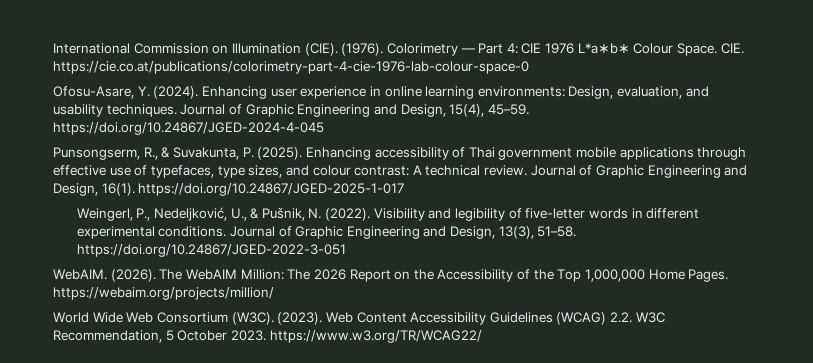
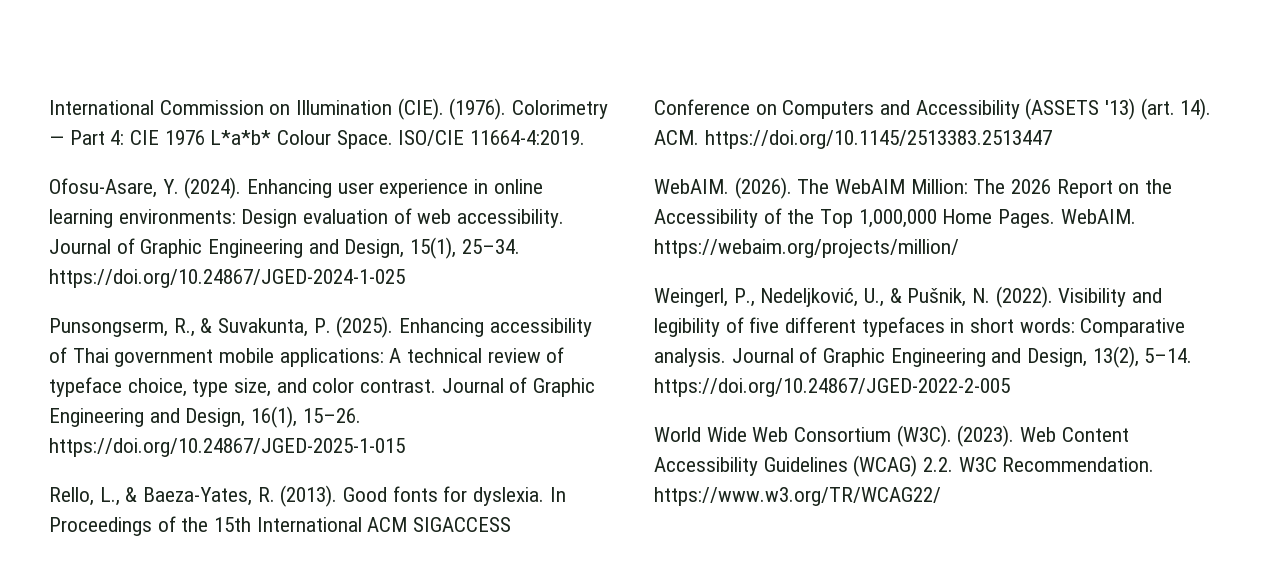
[577,43,630,54] L*a∗b∗ -> [210,130,272,145] L*a*b*
[720,43,744,54] [53,61,529,74] CIE. https://cie.co.at/publications/colorimetry-part-4-cie-1976-lab-colour-space-0 -> [398,130,586,146] ISO/CIE 11664-4:2019.
[568,86,709,99] [53,104,529,117] [53,122,324,135] Design, evaluation, and usability techniques. Journal of Graphic Engineering and Design, 15(4), 45–59. https://doi.org/10.24867/JGED-2024-4-045 -> [241,208,565,228] [49,237,520,259] [49,269,405,288] Design evaluation of web accessibility. Journal of Graphic Engineering and Design, 15(1), 25–34. https://doi.org/10.24867/JGED-2024-1-025
[619,147,747,160] [53,165,748,178] [53,183,405,196] [76,207,700,221] [76,226,577,239] [76,244,346,257] applications through effective use of typefaces, type sizes, and colour contrast: A technical review. Journal of Graphic Engineering and Design, 16(1). https://doi.org/10.24867/JGED-2025-1-017 // Weingerl, P., Nedeljković, U., & Pušnik, N. (2022). Visibility and legibility of five-letter words in different experimental conditions. Journal of Graphic Engineering and Design, 13(3), 51–58. https://doi.org/10.24867/JGED-2022-3-051 -> [279,347,565,367] [49,377,596,397] [49,406,361,428] [49,438,405,457] [49,485,566,507] [49,516,512,536] [654,98,1212,120] [654,130,1052,149] applications: A technical review of typeface choice, type size, and color contrast. Journal of Graphic Engineering and Design, 16(1), 15–26. https://doi.org/10.24867/JGED-2025-1-015 // Rello, L., & Baeza-Yates, R. (2013). Good fonts for dyslexia. In Proceedings of the 15th International ACM SIGACCESS Conference on Computers and Accessibility (ASSETS '13) (art. 14). ACM. https://doi.org/10.1145/2513383.2513447
(729, 275) none -> [1060,209,1136,224] WebAIM.
(274, 293) none -> [654,286,1163,308] [654,317,1186,337] [654,346,1193,368] [654,378,1010,397] // Weingerl, P., Nedeljković, U., & Pušnik, N. (2022). Visibility and legibility of five different typefaces in short words: Comparative analysis. Journal of Graphic Engineering and Design, 13(2), 5–14. https://doi.org/10.24867/JGED-2022-2-005
[53,330,266,343] Recommendation, 5 October 2023. -> [1002,457,1155,472] Recommendation.

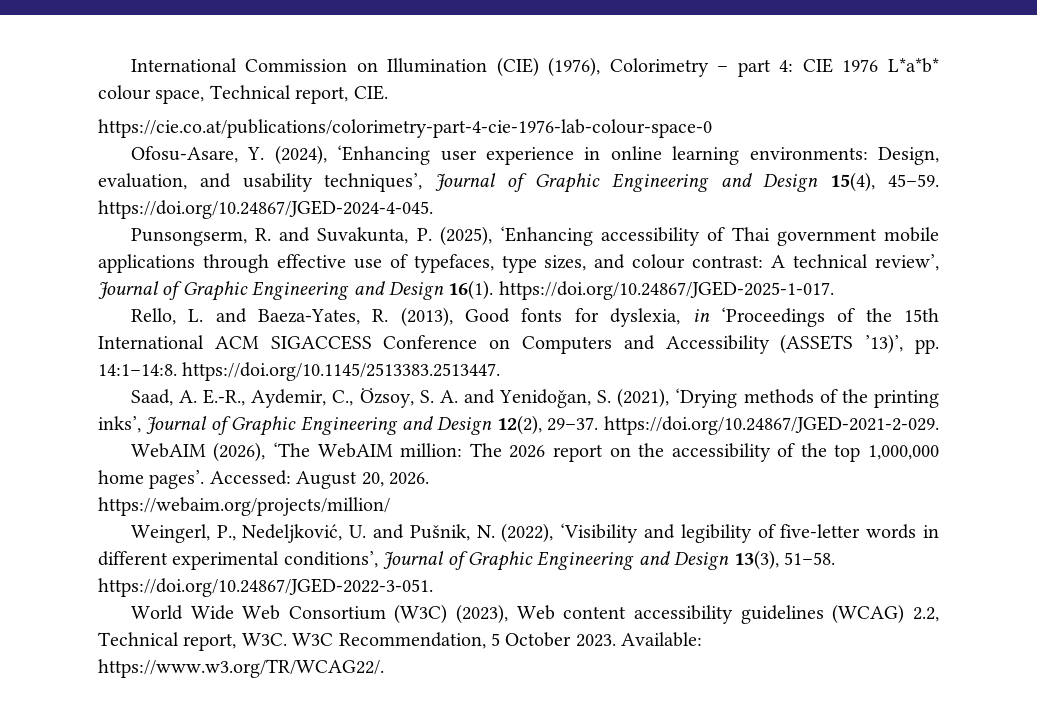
[397,98,609,120] [49,130,586,149] (CIE). (1976). Colorimetry — Part 4: CIE 1976 L*a*b* Colour Space. ISO/CIE 11664-4:2019. -> [496,57,939,77] [98,85,388,104] [98,119,712,138] (CIE) (1976), Colorimetry – part 4: CIE 1976 L*a*b* colour space, Technical report, CIE. // https://cie.co.at/publications/colorimetry-part-4-cie-1976-lab-colour-space-0
[184,177,333,199] (2024). Enhancing -> [274,145,431,165] (2024), ‘Enhancing
[241,208,565,228] [49,237,520,259] [49,269,405,288] [49,316,485,338] Design evaluation of web accessibility. Journal of Graphic Engineering and Design, 15(1), 25–34. https://doi.org/10.24867/JGED-2024-1-025 // Punsongserm, R., & Suvakunta, P. (2025). Enhancing -> [878,147,940,165] [98,172,940,193] [98,200,433,219] [130,226,594,246] Design, evaluation, and usability techniques’, Journal of Graphic Engineering and Design 15(4), 45–59. https://doi.org/10.24867/JGED-2024-4-045. // Punsongserm, R. and Suvakunta, P. (2025), ‘Enhancing
[279,347,565,367] [49,377,596,397] [49,406,361,428] [49,438,405,457] applications: A technical review of typeface choice, type size, and color contrast. Journal of Graphic Engineering and Design, 16(1), 15–26. https://doi.org/10.24867/JGED-2025-1-015 -> [98,254,939,273] [98,280,834,301] applications through effective use of typefaces, type sizes, and colour contrast: A technical review’, Journal of Graphic Engineering and Design 16(1). https://doi.org/10.24867/JGED-2025-1-017.
[99,487,138,506] L., & -> [188,308,247,323] L. and
[280,485,338,507] (2013). -> [400,307,453,327] (2013),
[473,487,566,506] [49,517,152,536] dyslexia. In Proceedings -> [610,307,825,327] dyslexia, in ‘Proceedings
[1105,98,1212,120] [654,130,1052,149] [654,177,968,199] '13) (art. 14). ACM. https://doi.org/10.1145/2513383.2513447 // WebAIM. (2026). The WebAIM Million: -> [865,334,939,354] [98,362,501,381] [130,388,940,408] [98,415,939,436] [130,442,463,462] ’13)’, pp. 14:1–14:8. https://doi.org/10.1145/2513383.2513447. // Saad, A. E.-R., Aydemir, C., Özsoy, S. A. and Yenidoǧan, S. (2021), ‘Drying methods of the printing inks’, Journal of Graphic Engineering and Design 12(2), 29–37. https://doi.org/10.24867/JGED-2021-2-029. // WebAIM (2026), ‘The WebAIM million:
[1056,179,1113,198] Report -> [552,444,603,462] report
[654,208,1136,228] [654,239,959,258] [654,286,1163,308] [654,317,1186,337] [654,346,1193,368] [654,378,1010,397] Accessibility of the Top 1,000,000 Home Pages. WebAIM. https://webaim.org/projects/million/ // Weingerl, P., Nedeljković, U., & Pušnik, N. (2022). Visibility and legibility of five different typefaces in short words: Comparative analysis. Journal of Graphic Engineering and Design, 13(2), 5–14. https://doi.org/10.24867/JGED-2022-2-005 -> [671,443,940,462] [98,470,429,489] [98,497,390,516] [130,523,939,543] [98,550,835,571] [98,578,433,597] accessibility of the top 1,000,000 home pages’. Accessed: August 20, 2026. // https://webaim.org/projects/million/ // Weingerl, P., Nedeljković, U. and Pušnik, N. (2022), ‘Visibility and legibility of five-letter words in different experimental conditions’, Journal of Graphic Engineering and Design 13(3), 51–58. https://doi.org/10.24867/JGED-2022-3-051.
[896,425,1129,447] [654,455,1155,477] [654,487,941,506] (W3C). (2023). Web Content Accessibility Guidelines (WCAG) 2.2. W3C Recommendation. https://www.w3.org/TR/WCAG22/ -> [394,604,940,624] [98,632,703,651] [98,659,384,678] (W3C) (2023), Web content accessibility guidelines (WCAG) 2.2, Technical report, W3C. W3C Recommendation, 5 October 2023. Available: https://www.w3.org/TR/WCAG22/.

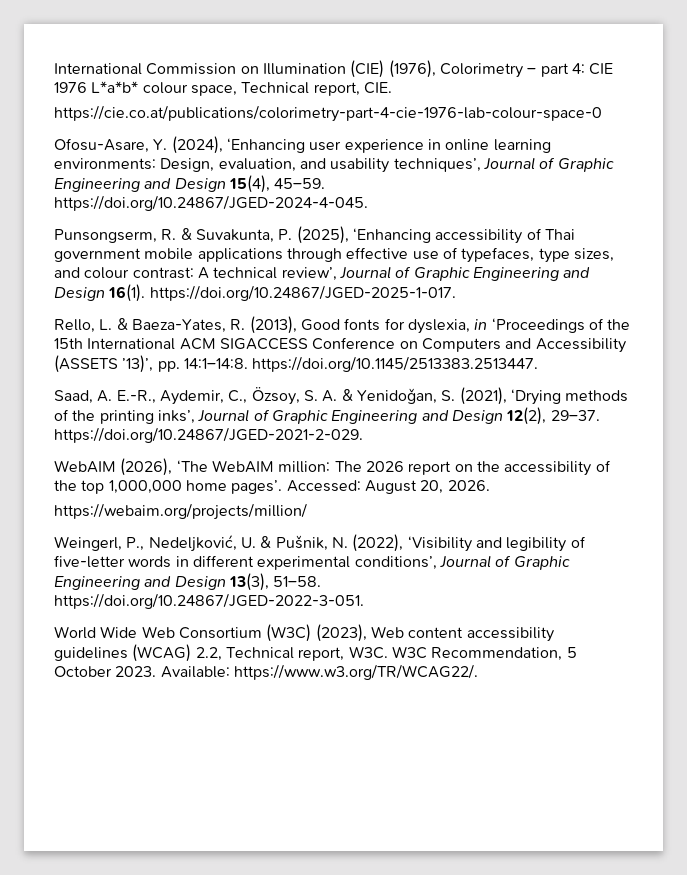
[279,227,311,242] and -> [180,228,192,240] &
[215,308,247,323] and -> [116,318,128,330] &
[463,389,495,404] and -> [341,389,353,401] &
[373,524,405,539] and -> [260,536,272,548] &

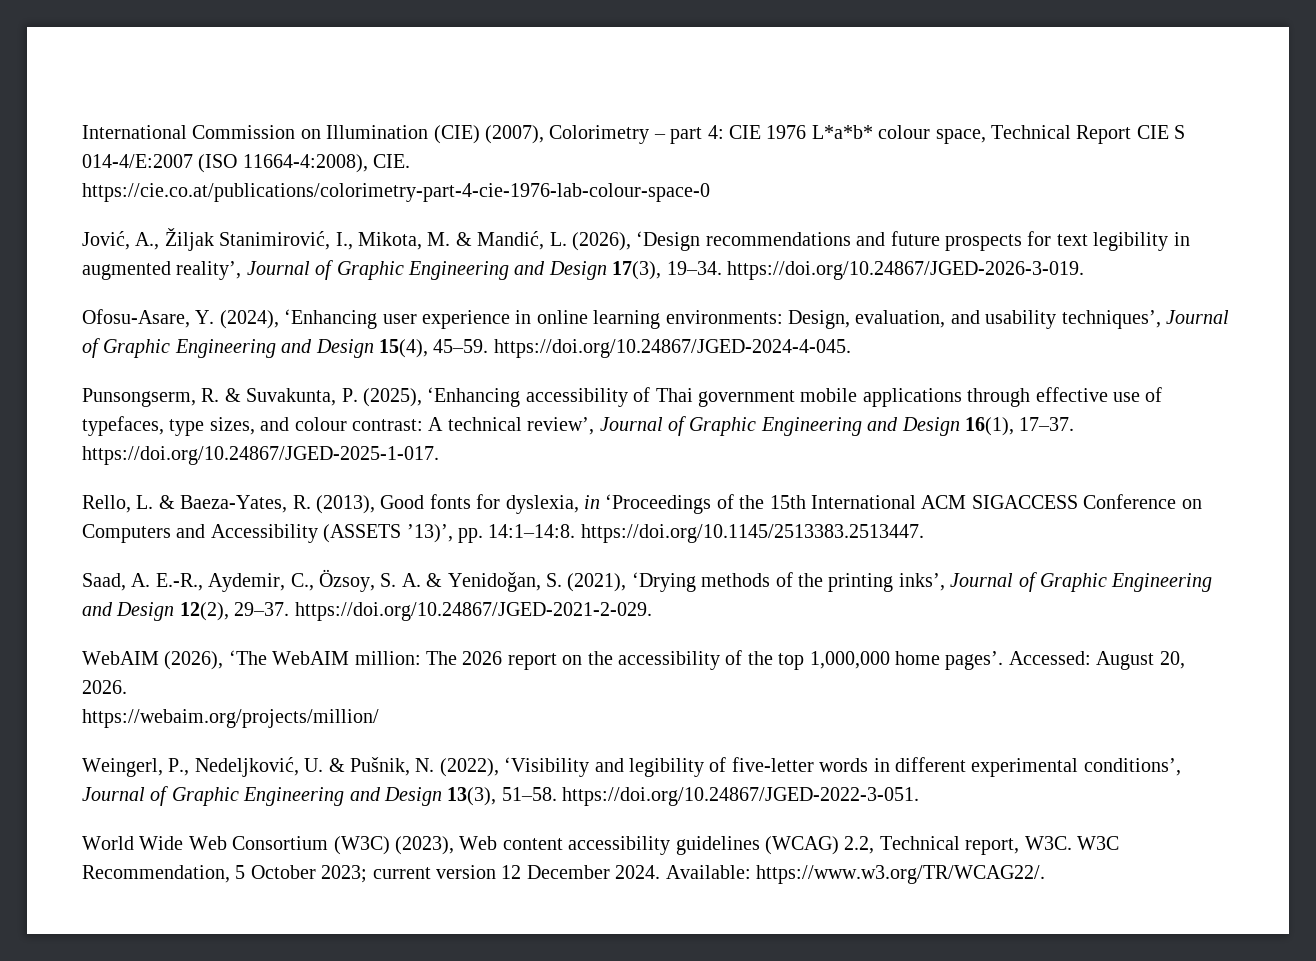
[388,60,436,78] (1976), -> [485,125,544,144] (2007),
[313,82,392,96] [54,105,602,122] report, CIE. // https://cie.co.at/publications/colorimetry-part-4-cie-1976-lab-colour-space-0 -> [1076,125,1186,144] [82,154,411,173] [82,183,710,202] [82,228,1190,251] [82,260,1084,280] Report CIE S 014-4/E:2007 (ISO 11664-4:2008), CIE. // https://cie.co.at/publications/colorimetry-part-4-cie-1976-lab-colour-space-0 // Jović, A., Žiljak Stanimirović, I., Mikota, M. & Mandić, L. (2026), ‘Design recommendations and future prospects for text legibility in augmented reality’, Journal of Graphic Engineering and Design 17(3), 19–34. https://doi.org/10.24867/JGED-2026-3-019.
[108,284,146,302] 16(1). -> [964,417,1075,436] 16(1), 17–37.
[115,666,157,677] 2023. -> [321,865,661,883] 2023; current version 12 December 2024.

